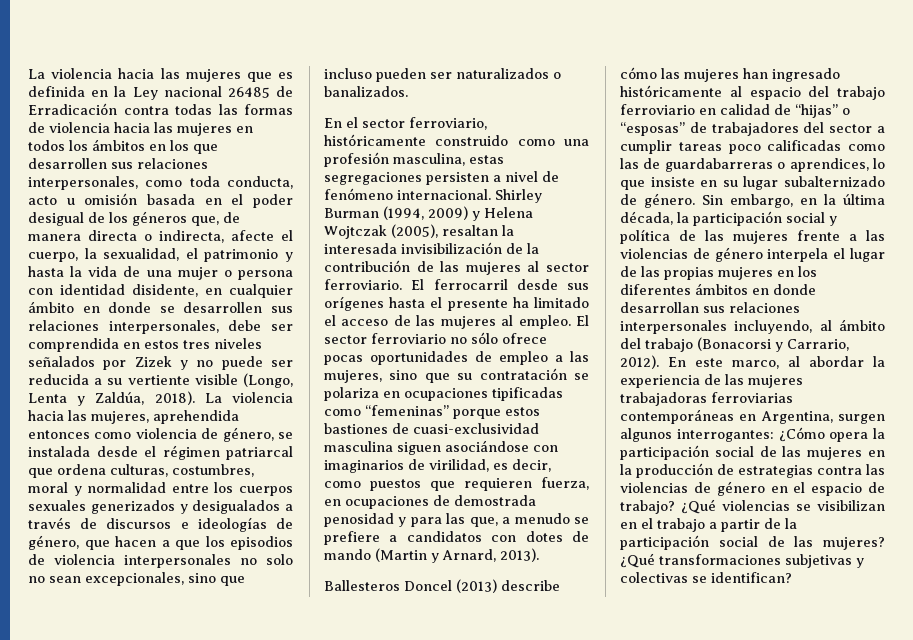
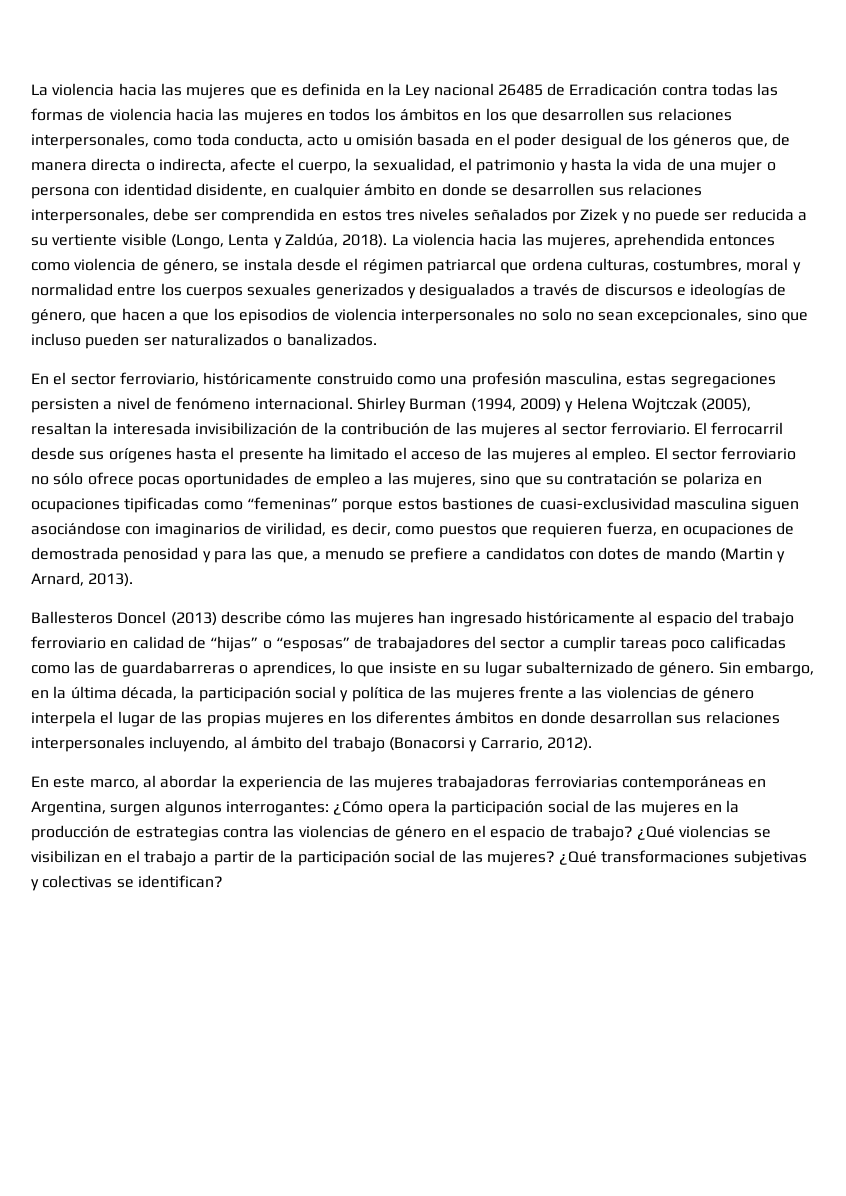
[28,446,90,457] instalada -> [243,258,293,271] instala
(659, 362) none -> (592, 744) //

